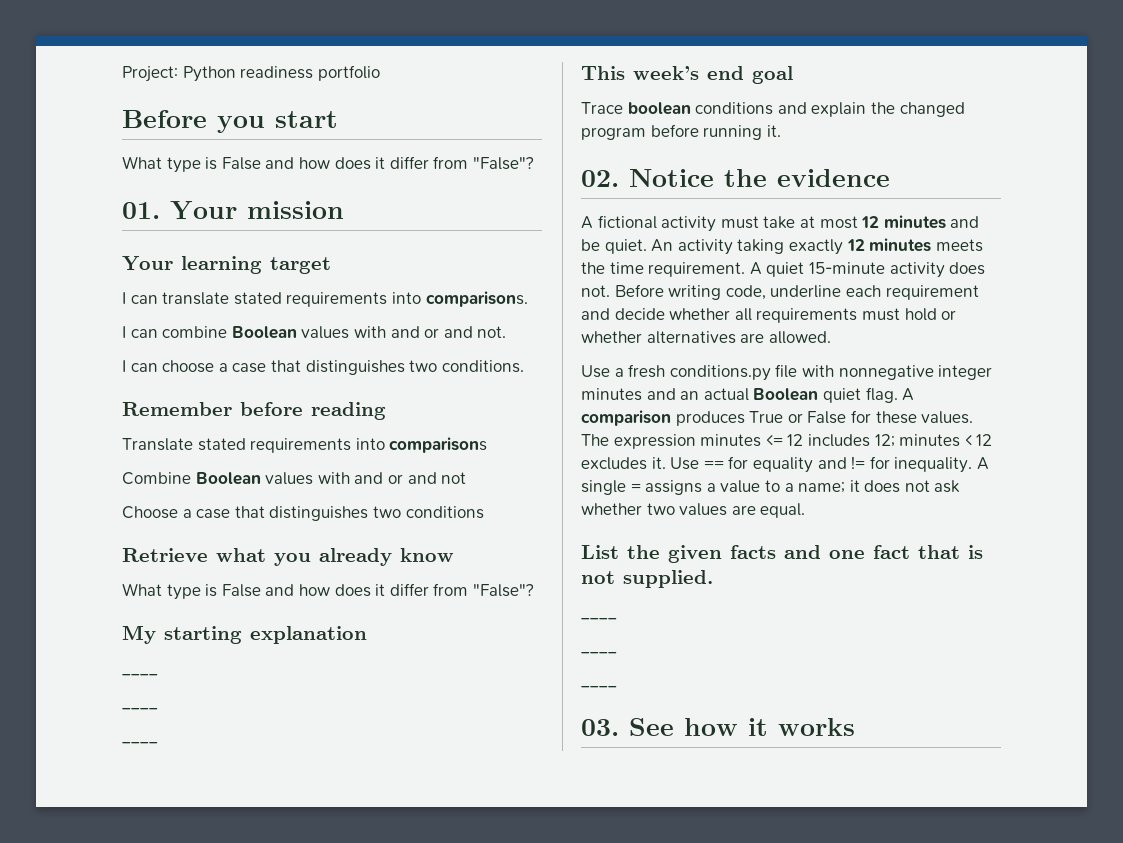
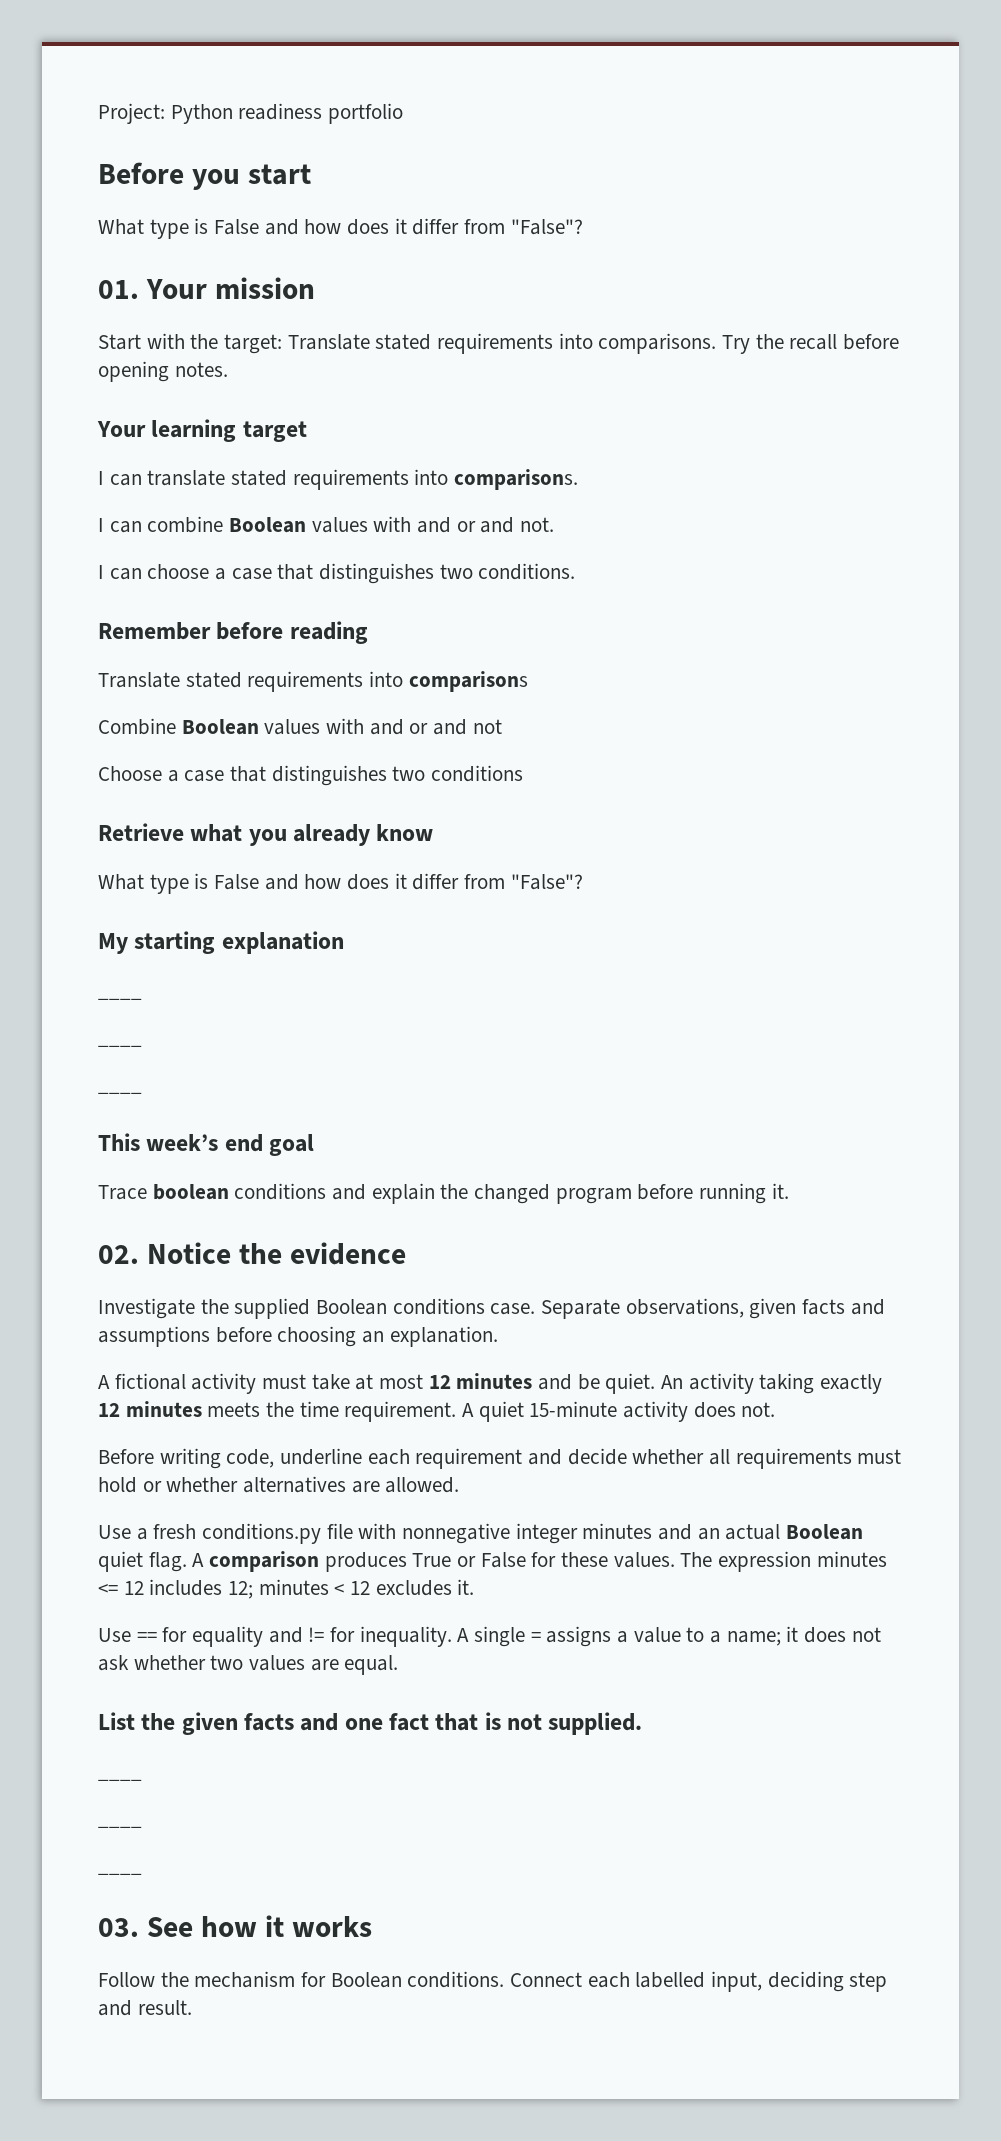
(344, 210) none -> [98,333,900,354] [98,361,228,382] // Start with the target: Translate stated requirements into comparisons. Try the recall before opening notes.
(890, 178) none -> [98,1298,885,1319] [98,1326,498,1347] // Investigate the supplied Boolean conditions case. Separate observations, given facts and assumptions before choosing an explanation.
(610, 291) none -> (776, 1409) //
(666, 463) none -> (475, 1587) //
(855, 727) none -> [98,1971,888,1992] [98,2000,192,2016] // Follow the mechanism for Boolean conditions. Connect each labelled input, deciding step and result.

